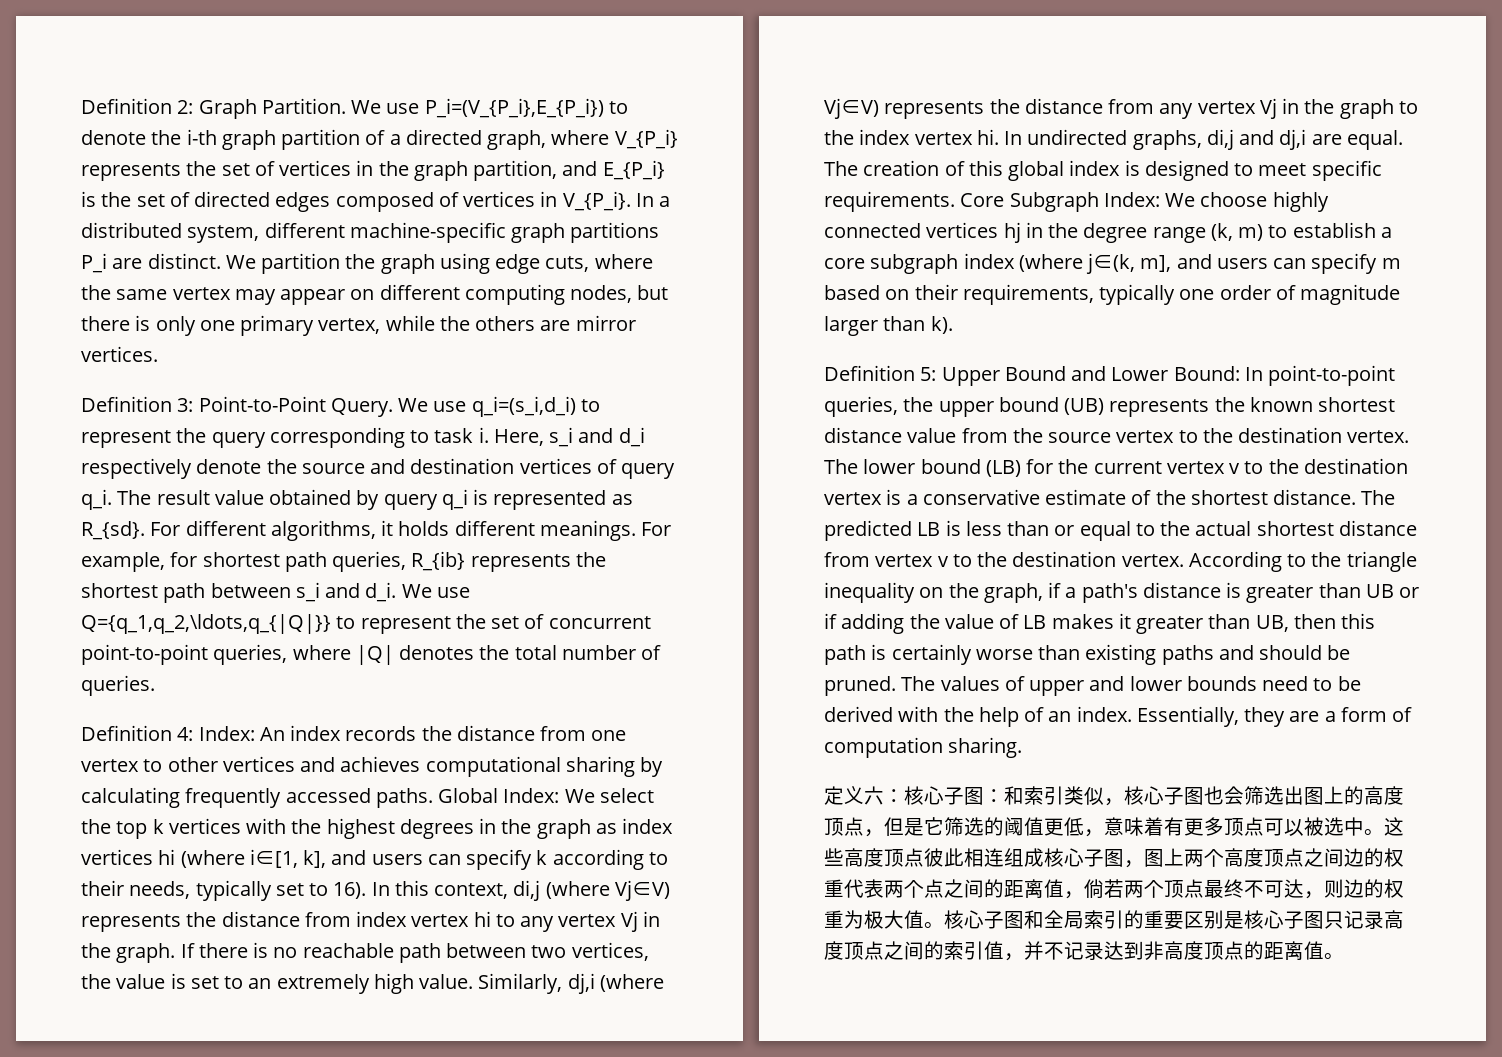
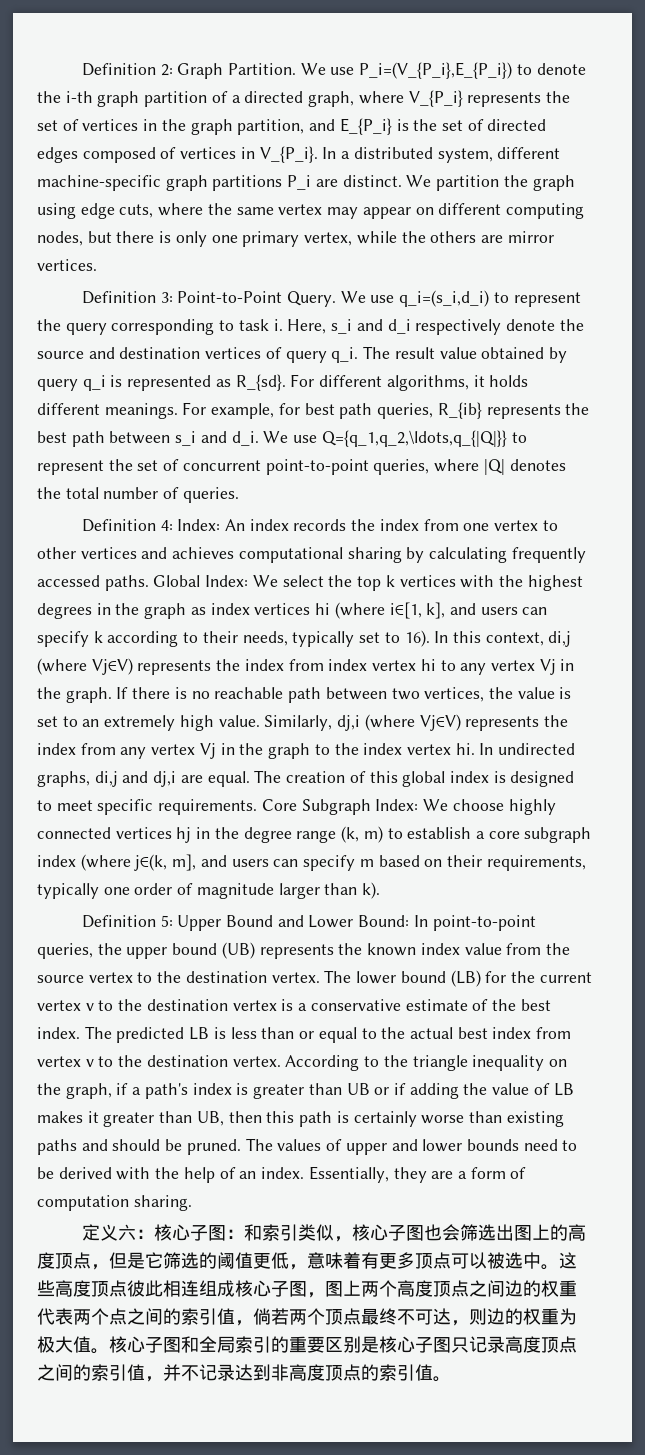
[202,552,280,567] shortest -> [304,403,335,415] best
[81,583,158,598] shortest -> [37,431,67,443] best
[456,725,535,741] distance -> [379,519,419,531] index
[221,911,300,927] distance -> [244,659,284,671] index
[1024,98,1103,114] distance -> [37,743,76,755] index
[1318,397,1396,412] [824,427,902,443] shortest distance -> [420,943,460,955] index
[1190,489,1357,505] shortest distance. -> [520,999,551,1011] [37,1027,80,1039] best index.
[1256,520,1417,536] shortest distance -> [457,1027,532,1039] best index
[1142,582,1221,598] distance -> [192,1083,232,1095] index
[1004,879,1044,898] 距离 -> [181,1308,217,1325] 索引
[1264,941,1304,960] 距离 -> [379,1364,415,1381] 索引

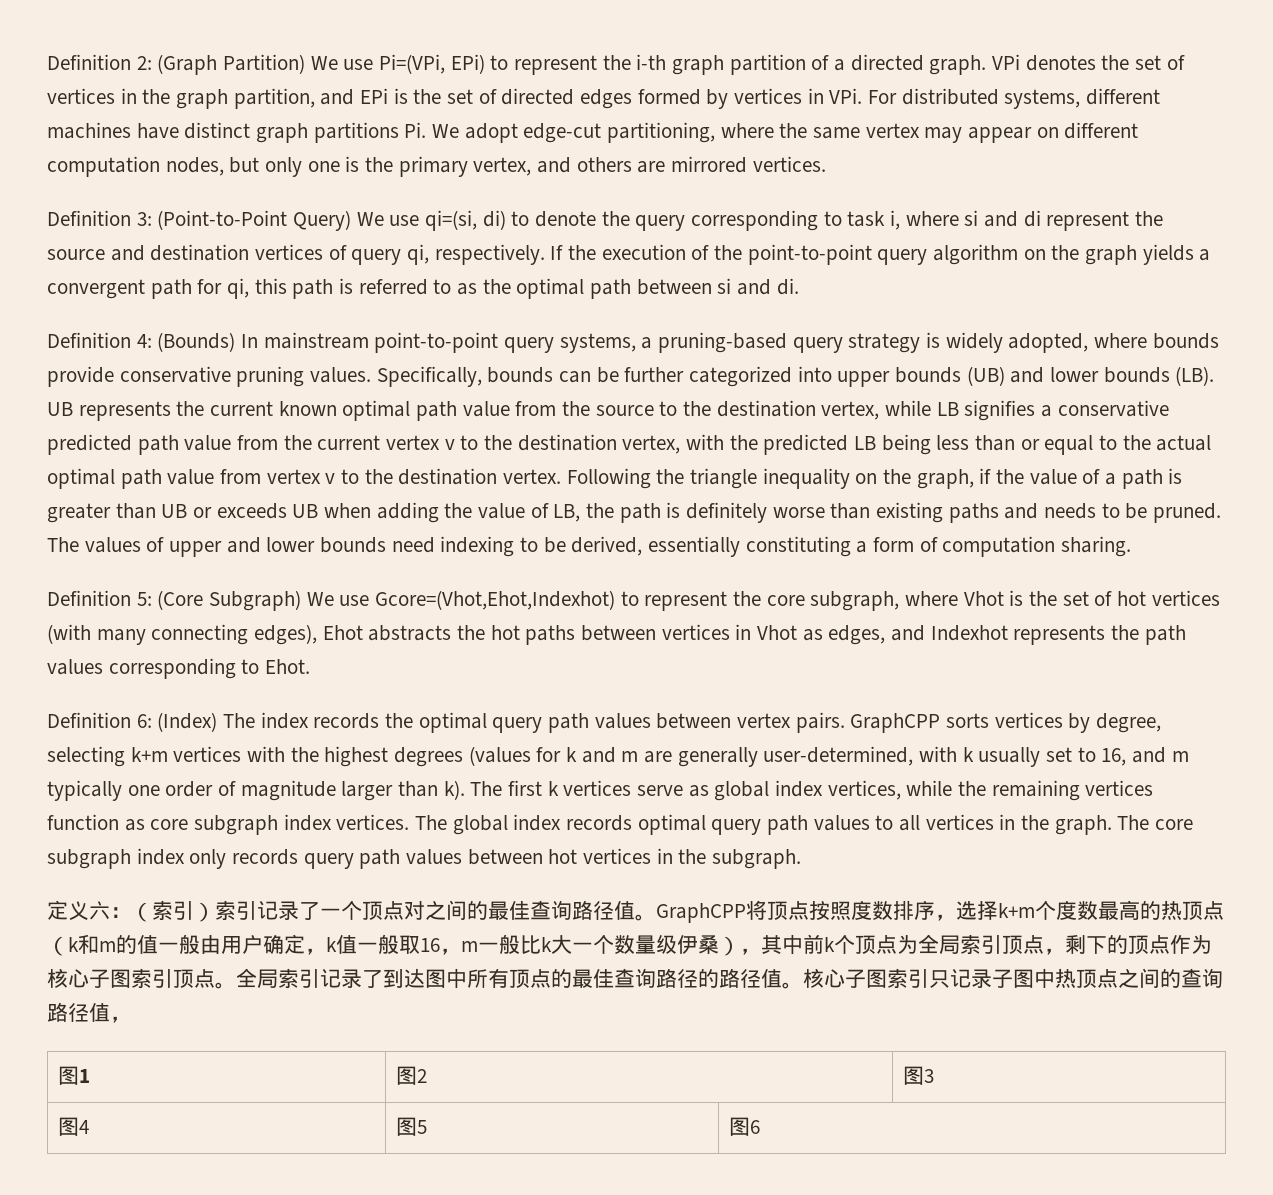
[177,62,586,79] Graph Partition. We use P_i=(V_{P_i},E_{P_i}) to denote -> [157,54,598,75] (Graph Partition) We use Pi=(VPi, EPi) to represent
[308,90,542,107] graph, where V_{P_i} represents -> [929,54,1096,75] graph. VPi denotes
[339,118,392,135] E_{P_i} -> [360,88,389,104] EPi
[82,146,561,163] [37,175,575,191] [37,203,154,219] composed of vertices in V_{P_i}. In a distributed system, different machine-specific graph partitions P_i are distinct. We partition the graph using edge cuts, -> [637,88,1161,109] [47,122,716,143] formed by vertices in VPi. For distributed systems, different machines have distinct graph partitions Pi. We adopt edge-cut partitioning,
[505,203,584,219] computing -> [47,156,160,177] computation
[116,231,426,247] there is only one primary vertex, while the -> [265,156,572,177] only one is the primary vertex, and
[507,231,554,243] mirror -> [671,156,748,173] mirrored
[177,290,581,307] Point-to-Point Query. We use q_i=(s_i,d_i) to represent -> [157,210,597,231] (Point-to-Point Query) We use qi=(si, di) to denote
[273,319,555,335] i. Here, s_i and d_i respectively denote -> [890,210,1130,231] i, where si and di represent
[331,346,567,363] [37,374,529,391] [37,402,590,419] [37,430,527,447] [37,459,566,475] [37,487,239,503] [81,519,558,532] [37,547,586,563] [37,575,583,591] [37,602,548,619] [37,630,572,647] [37,658,575,675] [37,687,572,703] [37,714,568,731] [37,743,576,759] [37,770,575,787] [37,799,556,815] [37,826,592,843] [37,854,586,871] [37,882,381,899] [81,915,536,931] [37,942,460,959] q_i. The result value obtained by query q_i is represented as R_{sd}. For different algorithms, it holds different meanings. For example, for best path queries, R_{ib} represents the best path between s_i and d_i. We use Q={q_1,q_2,\ldots,q_{|Q|}} to represent the set of concurrent point-to-point queries, where |Q| denotes the total number of queries. // Definition 4: Index: An index records the index from one vertex to other vertices and achieves computational sharing by calculating frequently accessed paths. Global Index: We select the top k vertices with the highest degrees in the graph as index vertices hi (where i∈[1, k], and users can specify k according to their needs, typically set to 16). In this context, di,j (where Vj∈V) represents the index from index vertex hi to any vertex Vj in the graph. If there is no reachable path between two vertices, the value is set to an extremely high value. Similarly, dj,i (where Vj∈V) represents the index from any vertex Vj in the graph to the index vertex hi. In undirected graphs, di,j and dj,i are equal. The creation of this global index is designed to meet specific requirements. Core Subgraph Index: We choose highly connected vertices hj in the degree range (k, m) to establish a core subgraph index (where j∈(k, m], and users can specify m based on their requirements, typically one order of magnitude larger than k). // Definition 5: Upper Bound and Lower Bound: In point-to-point queries, the upper bound (UB) represents the known index -> [407,244,1211,265] [47,278,799,299] [47,332,1219,353] [47,366,1215,387] [47,400,458,421] qi, respectively. If the execution of the point-to-point query algorithm on the graph yields a convergent path for qi, this path is referred to as the optimal path between si and di. // Definition 4: (Bounds) In mainstream point-to-point query systems, a pruning-based query strategy is widely adopted, where bounds provide conservative pruning values. Specifically, bounds can be further categorized into upper bounds (UB) and lower bounds (LB). UB represents the current known optimal path
[88,970,507,987] vertex to the destination vertex. The lower bound (LB) for -> [659,400,1169,421] [47,434,279,455] to the destination vertex, while LB signifies a conservative predicted path value from
[232,999,551,1011] [37,1026,112,1039] vertex is a conservative estimate of the best index. The -> [622,434,758,454] vertex, with the
[213,1027,226,1039] is -> [881,434,931,455] being
[457,1027,532,1039] best index -> [47,468,215,489] optimal path value
[285,1055,380,1071] According to -> [566,468,651,489] Following
[132,1083,232,1099] a path's index -> [996,469,1163,489] the value of a path
[393,1083,406,1095] if -> [216,503,372,519] exceeds UB when
[553,1083,574,1096] [37,1111,417,1127] LB makes it greater than UB, then this path is certainly -> [553,502,768,523] LB, the path is definitely
[112,1139,161,1151] should -> [1044,503,1120,519] needs to
[562,1140,578,1151] [37,1166,454,1183] to be derived with the help of an index. Essentially, they are -> [440,536,851,557] indexing to be derived, essentially constituting
[81,1224,586,1242] [37,1252,577,1270] [37,1280,577,1298] [37,1308,577,1326] [37,1336,541,1354] 定义六：核心子图：和索引类似，核心子图也会筛选出图上的高度顶点，但是它筛选的阈值更低，意味着有更多顶点可以被选中。这些高度顶点彼此相连组成核心子图，图上两个高度顶点之间边的权重代表两个点之间的索引值，倘若两个顶点最终不可达，则边的权重为极大值。核心子图和全局索引的重要区别是核心子图只记录高度 -> [47,590,1220,611] [47,624,1186,645] [47,658,311,679] [47,712,1162,733] [47,746,1189,767] [47,780,1154,801] [47,814,1194,835] [47,848,802,869] [47,900,1224,923] [47,934,1212,956] [47,968,1076,989] Definition 5: (Core Subgraph) We use Gcore=(Vhot,Ehot,Indexhot) to represent the core subgraph, where Vhot is the set of hot vertices (with many connecting edges), Ehot abstracts the hot paths between vertices in Vhot as edges, and Indexhot represents the path values corresponding to Ehot. // Definition 6: (Index) The index records the optimal query path values between vertex pairs. GraphCPP sorts vertices by degree, selecting k+m vertices with the highest degrees (values for k and m are generally user-determined, with k usually set to 16, and m typically one order of magnitude larger than k). The first k vertices serve as global index vertices, while the remaining vertices function as core subgraph index vertices. The global index records optimal query path values to all vertices in the graph. The core subgraph index only records query path values between hot vertices in the subgraph. // 定义六：（索引）索引记录了一个顶点对之间的最佳查询路径值。GraphCPP将顶点按照度数排序，选择k+m个度数最高的热顶点（k和m的值一般由用户确定，k值一般取16，m一般比k大一个数量级伊桑），其中前k个顶点为全局索引顶点，剩下的顶点作为核心子图索引顶点。全局索引记录了到达图中所有顶点的最佳查询路径的路径值。核心子图索引只记录子图中热
[91,1364,451,1382] 索引值，并不记录达到非高度顶点的索引值。 -> [1181,968,1223,988] [47,1002,131,1023] [57,1066,90,1085] [395,1066,427,1085] [902,1066,934,1085] [57,1117,89,1136] [395,1117,427,1136] [728,1117,760,1136] 查询路径值， // 图1 | 图2 | 图3 // 图4 | 图5 | 图6

